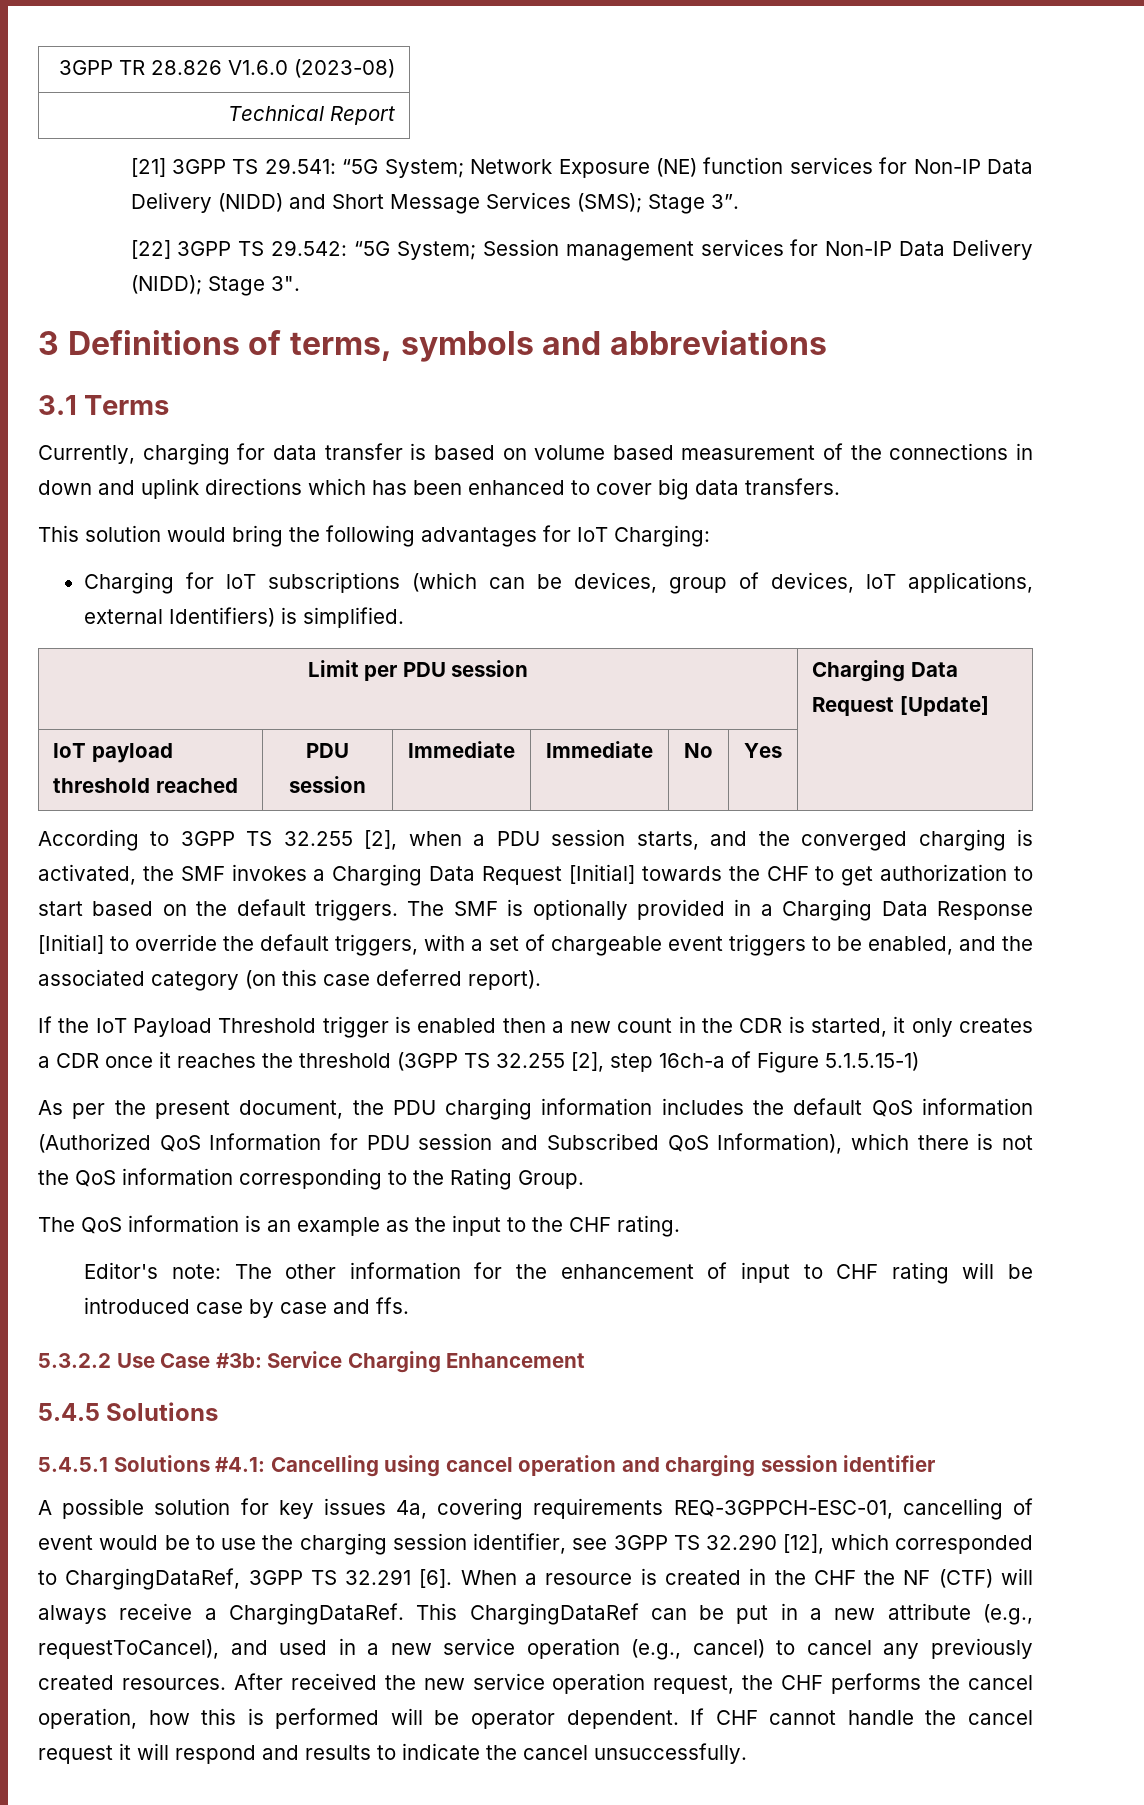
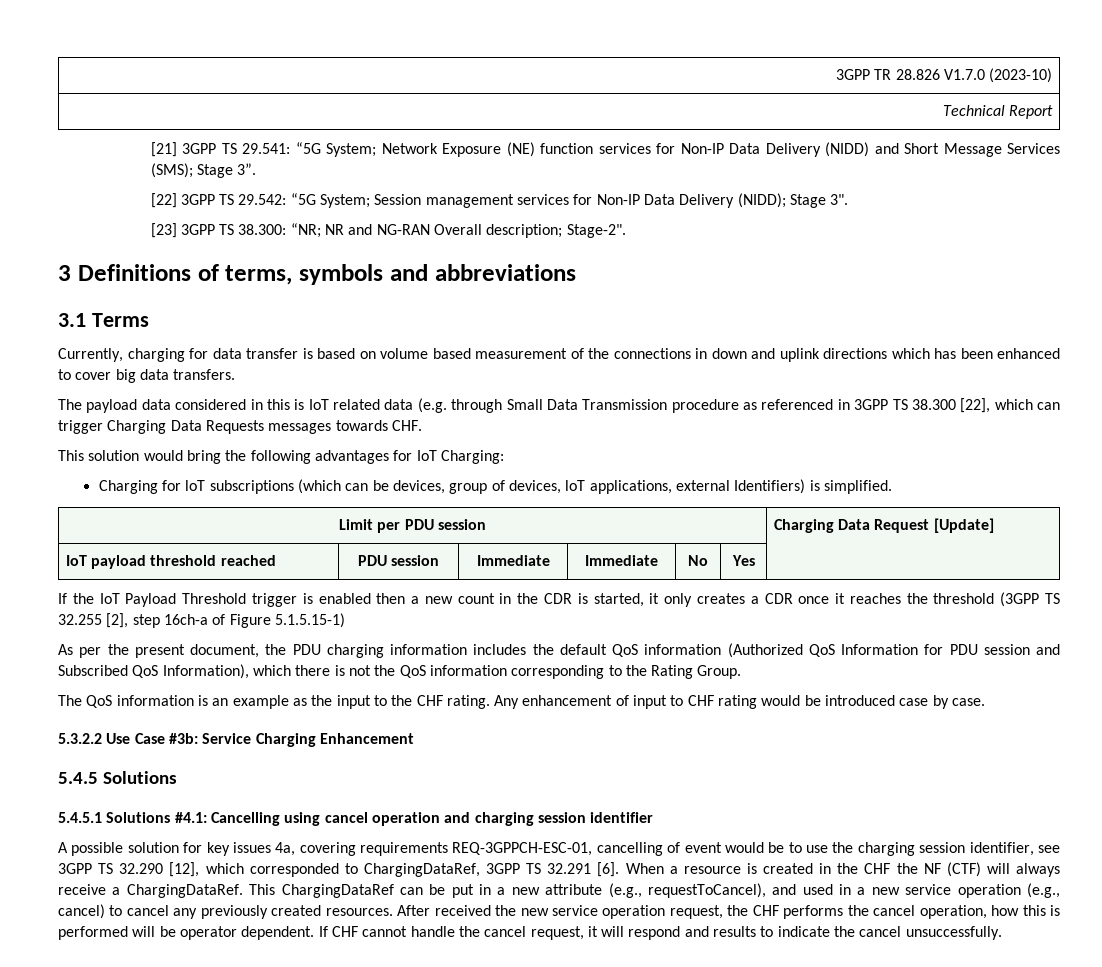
[227,59,395,78] V1.6.0 (2023-08) -> [944,68,1053,83] V1.7.0 (2023-10)
(300, 283) none -> [150,223,626,238] // [23] 3GPP TS 38.300: “NR; NR and NG-RAN Overall description; Stage-2".
(840, 486) none -> [58,398,1060,413] [58,420,422,434] // The payload data considered in this is IoT related data (e.g. through Small Data Transmission procedure as referenced in 3GPP TS 38.300 [22], which can trigger Charging Data Requests messages towards CHF.
[38,829,1033,851] [38,864,1033,886] [38,899,1033,921] [38,934,1033,956] [38,969,541,991] // According to 3GPP TS 32.255 [2], when a PDU session starts, and the converged charging is activated, the SMF invokes a Charging Data Request [Initial] towards the CHF to get authorization to start based on the default triggers. The SMF is optionally provided in a Charging Data Response [Initial] to override the default triggers, with a set of chargeable event triggers to be enabled, and the associated category (on this case deferred report). -> (755, 560) none
[84,1262,548,1279] // Editor's note: The other information for the -> [494,695,520,709] Any
[962,1262,995,1279] will -> [761,695,801,706] would
[280,1297,410,1314] case and ffs. -> [952,698,986,706] case.
[38,1745,113,1764] request -> [530,926,584,940] request,

